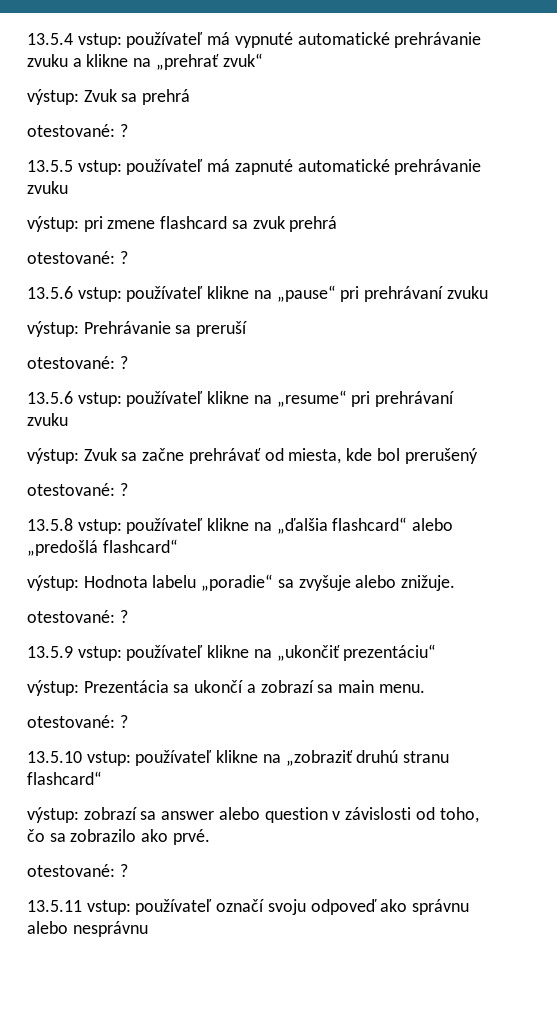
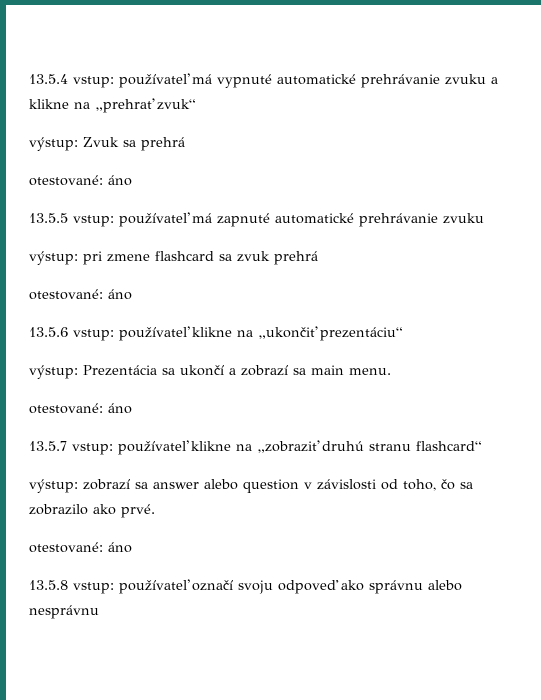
[119,124,128,137] ? -> [108,175,132,186] áno
[119,251,128,264] [27,285,488,302] [27,321,248,337] [27,356,128,369] [27,390,455,407] [27,413,68,426] [27,448,478,464] [27,483,128,496] [27,517,454,534] [27,539,178,556] [27,574,456,591] [27,610,128,623] [27,645,272,661] ? // 13.5.6 vstup: používateľ klikne na „pause“ pri prehrávaní zvuku // výstup: Prehrávanie sa preruší // otestované: ? // 13.5.6 vstup: používateľ klikne na „resume“ pri prehrávaní zvuku // výstup: Zvuk sa začne prehrávať od miesta, kde bol prerušený // otestované: ? // 13.5.8 vstup: používateľ klikne na „ďalšia flashcard“ alebo „predošlá flashcard“ // výstup: Hodnota labelu „poradie“ sa zvyšuje alebo znižuje. // otestované: ? // 13.5.9 vstup: používateľ klikne na -> [108,289,132,300] [29,326,253,341] áno // 13.5.6 vstup: používateľ klikne na
[119,715,128,728] [27,751,82,763] ? // 13.5.10 -> [108,403,132,414] [29,441,67,451] áno // 13.5.7
[119,864,128,877] [27,900,82,912] ? // 13.5.11 -> [108,542,132,553] [29,580,68,590] áno // 13.5.8

